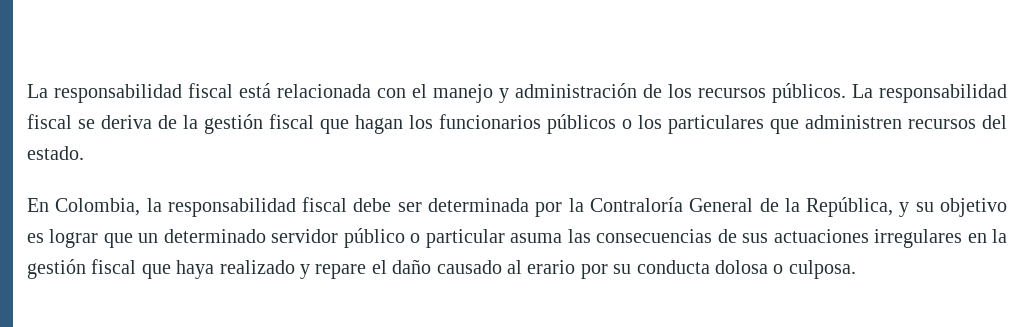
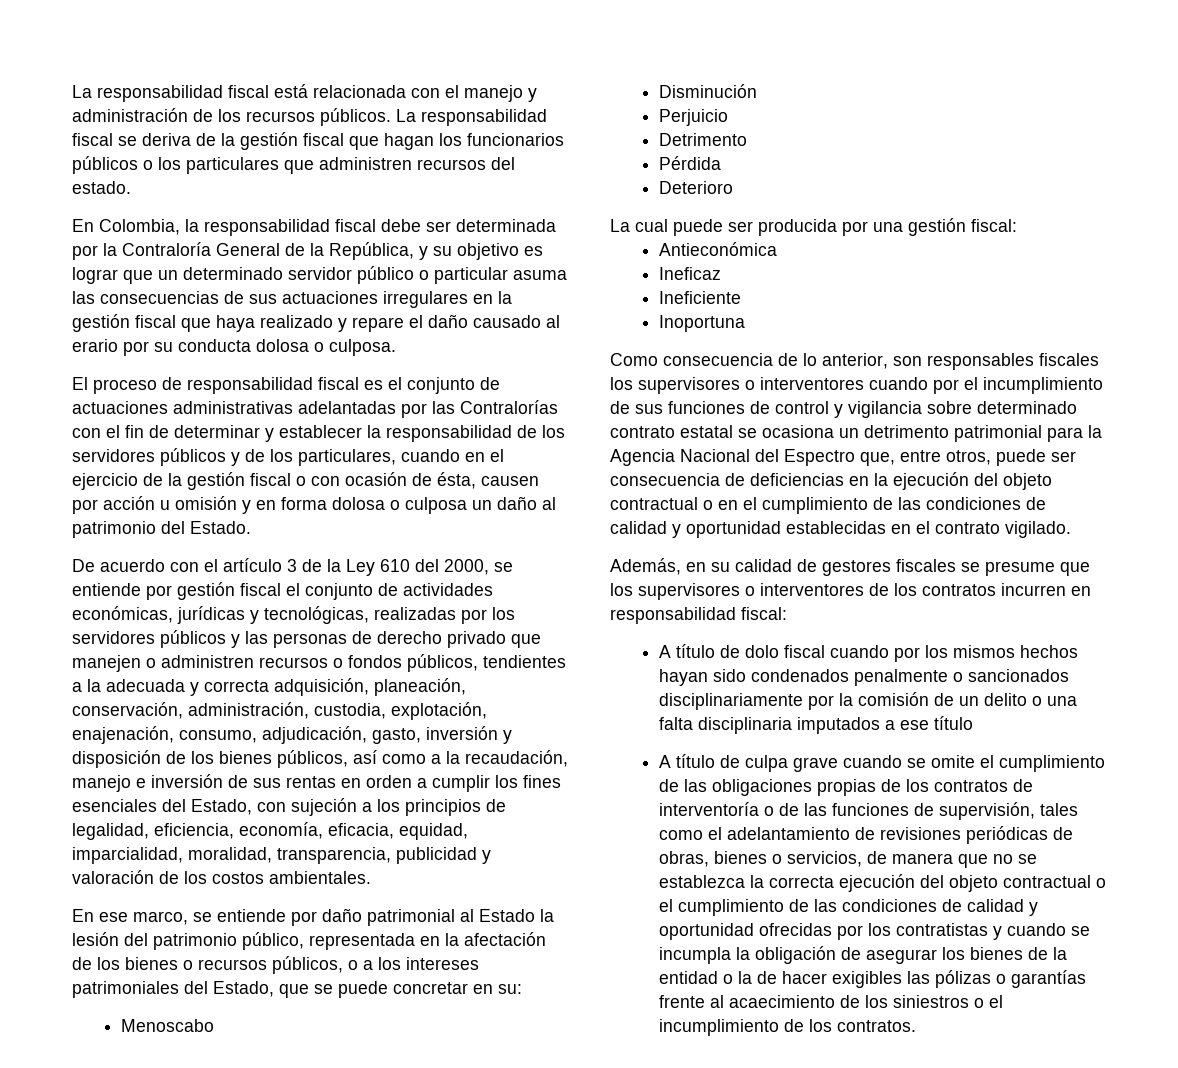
(856, 269) none -> [72,377,500,394] [72,400,558,418] [72,425,565,442] [72,448,504,466] [72,472,539,490] [72,496,556,514] [72,521,251,538] [72,558,513,576] [72,582,493,600] [72,606,515,624] [72,630,541,648] [72,654,566,672] [72,678,466,696] [72,702,487,720] [72,726,512,744] [72,750,568,768] [72,774,561,792] [72,798,506,816] [72,822,468,840] [72,847,491,864] [72,870,371,884] [72,908,554,926] [72,932,546,950] [72,956,479,974] [72,981,522,998] [120,1019,214,1032] [658,84,757,98] [658,109,728,126] [658,133,747,146] [658,156,721,170] [658,181,733,194] [610,218,1017,236] [658,242,777,256] [658,267,721,280] [658,291,741,304] [658,315,745,332] [610,353,1099,370] [610,377,1103,394] [610,401,1077,418] [610,425,1102,442] [610,449,1076,466] [610,472,1052,490] [610,497,1046,514] [610,521,1071,538] [610,558,1090,576] [610,583,1091,600] [610,607,787,624] [658,644,1078,662] [658,669,1069,686] [658,692,1077,710] [658,716,973,734] [658,754,1105,772] [658,779,1033,796] [658,802,1078,820] [658,826,1073,844] [658,851,1037,868] [658,874,1106,892] [658,899,1038,916] [658,923,1090,940] [658,946,1067,964] [658,970,1086,988] [658,995,1003,1008] [658,1019,916,1036] // El proceso de responsabilidad fiscal es el conjunto de actuaciones administrativas adelantadas por las Contralorías con el fin de determinar y establecer la responsabilidad de los servidores públicos y de los particulares, cuando en el ejercicio de la gestión fiscal o con ocasión de ésta, causen por acción u omisión y en forma dolosa o culposa un daño al patrimonio del Estado. // De acuerdo con el artículo 3 de la Ley 610 del 2000, se entiende por gestión fiscal el conjunto de actividades económicas, jurídicas y tecnológicas, realizadas por los servidores públicos y las personas de derecho privado que manejen o administren recursos o fondos públicos, tendientes a la adecuada y correcta adquisición, planeación, conservación, administración, custodia, explotación, enajenación, consumo, adjudicación, gasto, inversión y disposición de los bienes públicos, así como a la recaudación, manejo e inversión de sus rentas en orden a cumplir los fines esenciales del Estado, con sujeción a los principios de legalidad, eficiencia, economía, eficacia, equidad, imparcialidad, moralidad, transparencia, publicidad y valoración de los costos ambientales. // En ese marco, se entiende por daño patrimonial al Estado la lesión del patrimonio público, representada en la afectación de los bienes o recursos públicos, o a los intereses patrimoniales del Estado, que se puede concretar en su: // Menoscabo // Disminución // Perjuicio // Detrimento // Pérdida // Deterioro // La cual puede ser producida por una gestión fiscal: // Antieconómica // Ineficaz // Ineficiente // Inoportuna // Como consecuencia de lo anterior, son responsables fiscales los supervisores o interventores cuando por el incumplimiento de sus funciones de control y vigilancia sobre determinado contrato estatal se ocasiona un detrimento patrimonial para la Agencia Nacional del Espectro que, entre otros, puede ser consecuencia de deficiencias en la ejecución del objeto contractual o en el cumplimiento de las condiciones de calidad y oportunidad establecidas en el contrato vigilado. // Además, en su calidad de gestores fiscales se presume que los supervisores o interventores de los contratos incurren en responsabilidad fiscal: // A título de dolo fiscal cuando por los mismos hechos hayan sido condenados penalmente o sancionados disciplinariamente por la comisión de un delito o una falta disciplinaria imputados a ese título // A título de culpa grave cuando se omite el cumplimiento de las obligaciones propias de los contratos de interventoría o de las funciones de supervisión, tales como el adelantamiento de revisiones periódicas de obras, bienes o servicios, de manera que no se establezca la correcta ejecución del objeto contractual o el cumplimiento de las condiciones de calidad y oportunidad ofrecidas por los contratistas y cuando se incumpla la obligación de asegurar los bienes de la entidad o la de hacer exigibles las pólizas o garantías frente al acaecimiento de los siniestros o el incumplimiento de los contratos.

